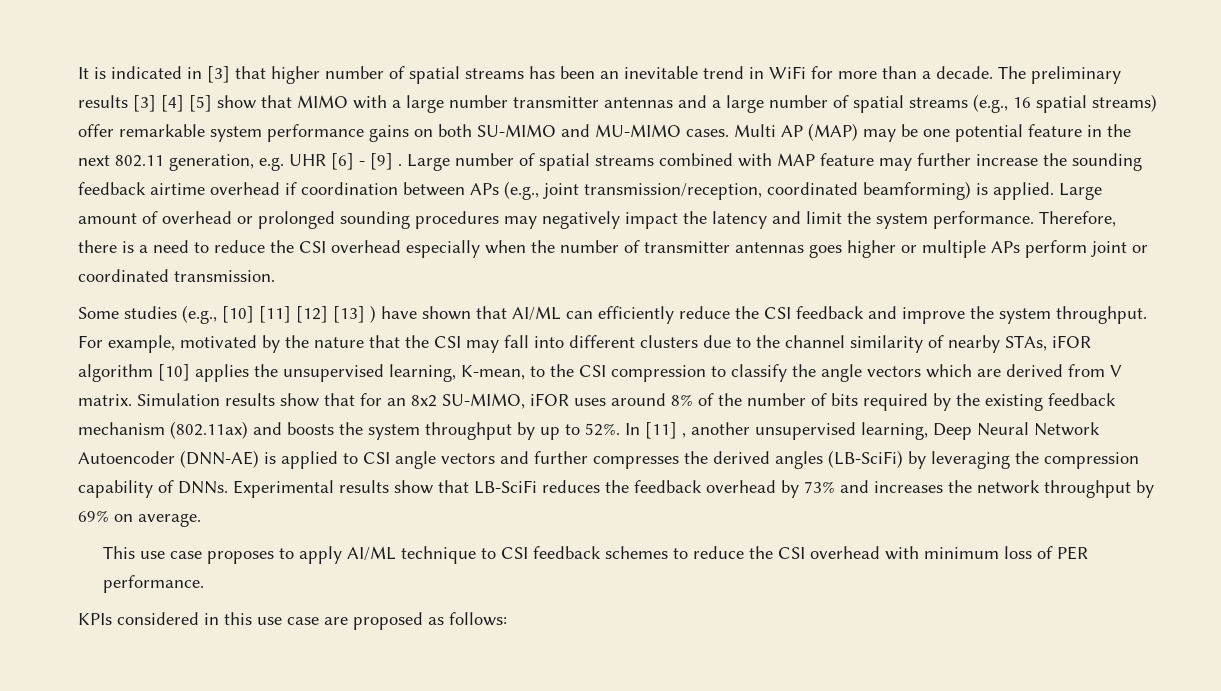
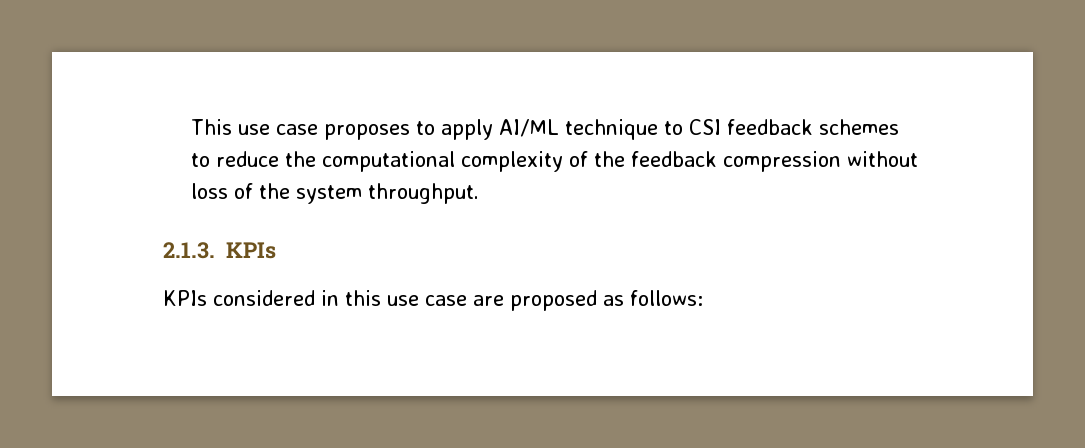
[78,66,1121,84] [78,94,1157,113] [78,123,1131,142] [78,153,1142,171] [78,181,1102,200] [78,211,1116,229] [78,240,1148,258] [78,269,275,282] [78,305,1147,324] [78,335,1091,353] [78,364,1122,382] [78,393,1116,411] [78,421,1100,440] [78,450,1139,469] [78,480,1154,498] [78,510,201,527] It is indicated in [3] that higher number of spatial streams has been an inevitable trend in WiFi for more than a decade. The preliminary results [3] [4] [5] show that MIMO with a large number transmitter antennas and a large number of spatial streams (e.g., 16 spatial streams) offer remarkable system performance gains on both SU-MIMO and MU-MIMO cases. Multi AP (MAP) may be one potential feature in the next 802.11 generation, e.g. UHR [6] - [9] . Large number of spatial streams combined with MAP feature may further increase the sounding feedback airtime overhead if coordination between APs (e.g., joint transmission/reception, coordinated beamforming) is applied. Large amount of overhead or prolonged sounding procedures may negatively impact the latency and limit the system performance. Therefore, there is a need to reduce the CSI overhead especially when the number of transmitter antennas goes higher or multiple APs perform joint or coordinated transmission. // Some studies (e.g., [10] [11] [12] [13] ) have shown that AI/ML can efficiently reduce the CSI feedback and improve the system throughput. For example, motivated by the nature that the CSI may fall into different clusters due to the channel similarity of nearby STAs, iFOR algorithm [10] applies the unsupervised learning, K-mean, to the CSI compression to classify the angle vectors which are derived from V matrix. Simulation results show that for an 8x2 SU-MIMO, iFOR uses around 8% of the number of bits required by the existing feedback mechanism (802.11ax) and boosts the system throughput by up to 52%. In [11] , another unsupervised learning, Deep Neural Network Autoencoder (DNN-AE) is applied to CSI angle vectors and further compresses the derived angles (LB-SciFi) by leveraging the compression capability of DNNs. Experimental results show that LB-SciFi reduces the feedback overhead by 73% and increases the network throughput by 69% on average. // -> (190, 127) none
[778,546,1089,560] [103,575,205,593] CSI overhead with minimum loss of PER performance. -> [321,151,918,172] [190,183,479,204] [163,242,276,259] computational complexity of the feedback compression without loss of the system throughput. // 2.1.3. KPIs

